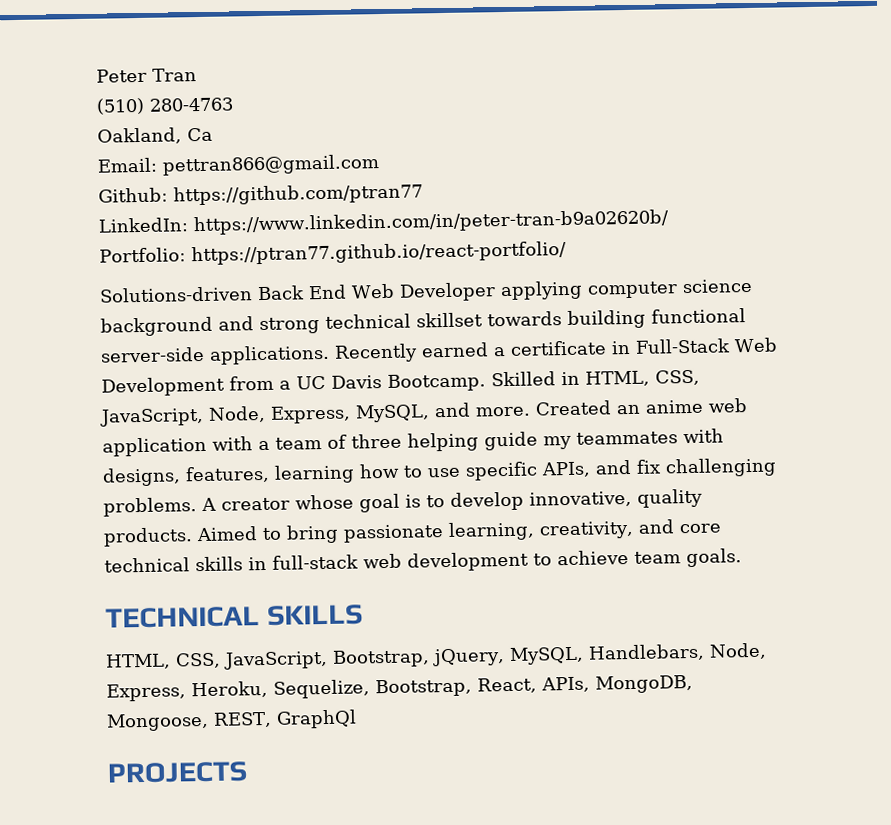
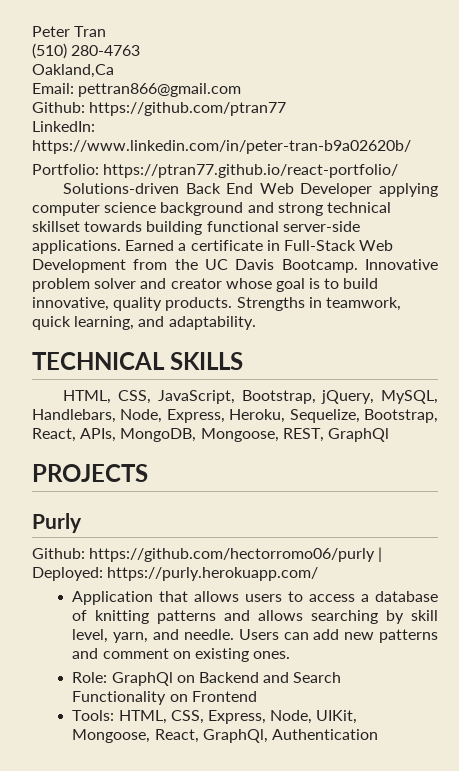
[97,127,213,145] Oakland, Ca -> [32,64,114,78] Oakland,Ca
[334,342,489,363] Recently earned -> [125,240,175,251] Earned
[279,380,291,390] a -> [174,259,198,270] the
[491,369,700,387] [99,398,748,427] [102,428,724,457] [102,457,777,487] [103,497,217,517] Skilled in HTML, CSS, JavaScript, Node, Express, MySQL, and more. Created an anime web application with a team of three helping guide my teammates with designs, features, learning how to use specific APIs, and fix challenging problems. A -> [365,259,438,270] [32,278,167,292] Innovative problem solver and
[450,491,524,511] develop -> [343,278,379,289] build
[196,519,722,544] [104,548,742,573] Aimed to bring passionate learning, creativity, and core technical skills in full-stack web development to achieve team goals. -> [236,297,401,311] [32,316,256,330] Strengths in teamwork, quick learning, and adaptability.
(248, 772) none -> [32,513,82,533] [32,547,383,562] [32,567,319,581] [72,591,438,605] [72,610,438,624] [72,629,438,643] [72,648,291,662] [72,672,342,686] [72,691,257,705] [72,710,358,724] [72,729,378,743] // Purly // Github: https://github.com/hectorromo06/purly | Deployed: https://purly.herokuapp.com/ // Application that allows users to access a database of knitting patterns and allows searching by skill level, yarn, and needle. Users can add new patterns and comment on existing ones. // Role: GraphQl on Backend and Search Functionality on Frontend // Tools: HTML, CSS, Express, Node, UIKit, Mongoose, React, GraphQl, Authentication

